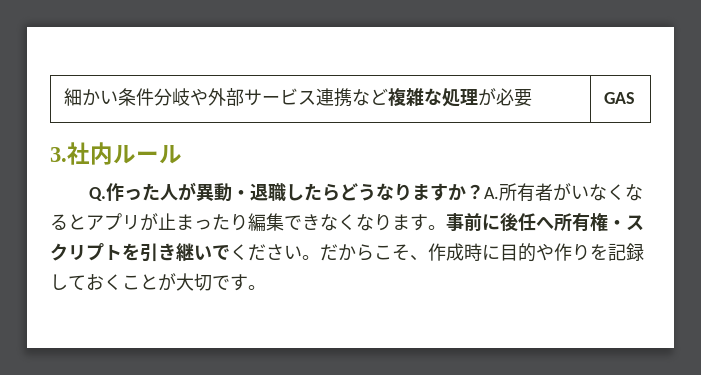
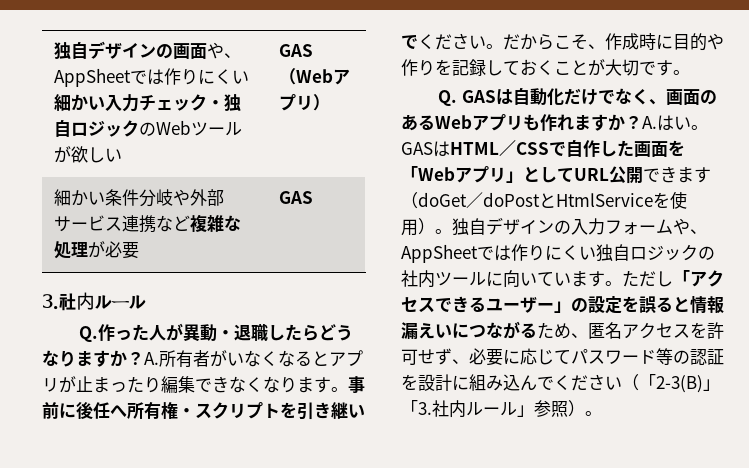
(63, 97) none -> [54,41,242,60] [54,68,250,87] [54,94,242,112] [54,119,243,137] [54,146,123,163] [279,44,314,57] [279,68,351,85] [279,94,331,111] 独自デザインの画面や、AppSheetでは作りにくい細かい入力チェック・独自ロジックのWebツールが欲しい | GAS（Webアプリ） //
(266, 287) none -> [438,87,717,107] [401,114,708,131] [401,139,685,157] [401,166,711,184] [401,191,687,209] [401,217,707,236] [401,244,715,263] [401,270,724,288] [401,296,724,314] [401,321,724,339] [401,348,724,366] [401,374,720,393] [401,400,602,418] // Q. GASは自動化だけでなく、画面のあるWebアプリも作れますか？A.はい。GASはHTML／CSSで自作した画面を「Webアプリ」としてURL公開できます（doGet／doPostとHtmlServiceを使用）。独自デザインの入力フォームや、AppSheetでは作りにくい独自ロジックの社内ツールに向いています。ただし「アクセスできるユーザー」の設定を誤ると情報漏えいにつながるため、匿名アクセスを許可せず、必要に応じてパスワード等の認証を設計に組み込んでください（「2-3(B)」「3.社内ルール」参照）。

